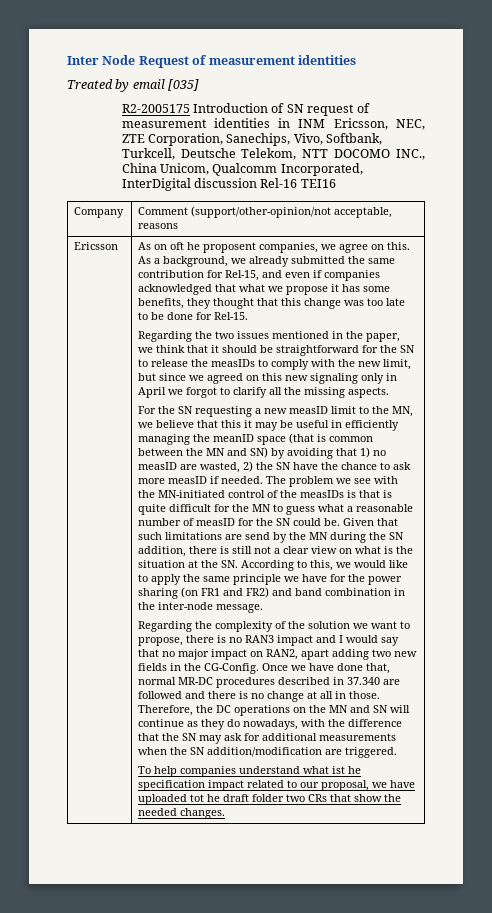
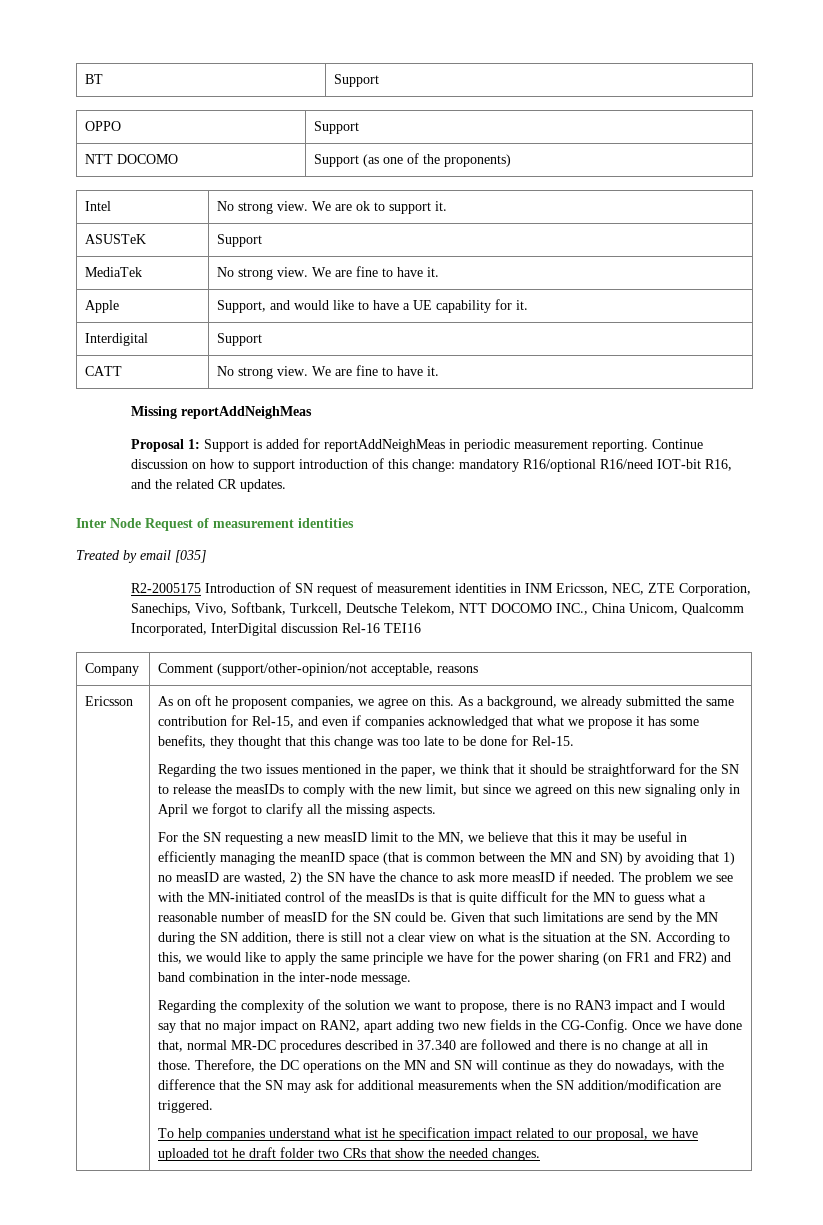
(67, 60) none -> [85,74,104,84] [334,74,380,87] [85,121,122,131] [314,121,360,134] [85,154,179,164] [314,153,512,167] [85,201,112,211] [217,201,448,214] [85,234,147,244] [217,234,263,247] [85,267,143,277] [217,266,440,280] [85,300,120,313] [217,299,529,313] [85,333,149,346] [217,333,263,346] [85,366,123,376] [217,365,440,379] [131,406,313,419] [131,438,704,452] [131,458,733,472] [131,479,287,492] BT | Support // OPPO | Support // NTT DOCOMO | Support (as one of the proponents) // Intel | No strong view. We are ok to support it. // ASUSTeK | Support // MediaTek | No strong view. We are fine to have it. // Apple | Support, and would like to have a UE capability for it. // Interdigital | Support // CATT | No strong view. We are fine to have it. // Missing reportAddNeighMeas // Proposal 1: Support is added for reportAddNeighMeas in periodic measurement reporting. Continue discussion on how to support introduction of this change: mandatory R16/optional R16/need IOT-bit R16, and the related CR updates. //

